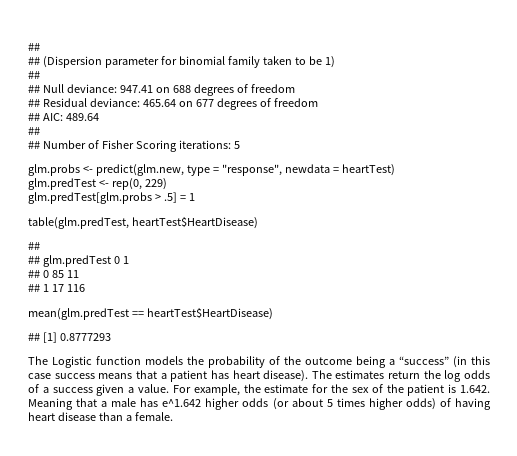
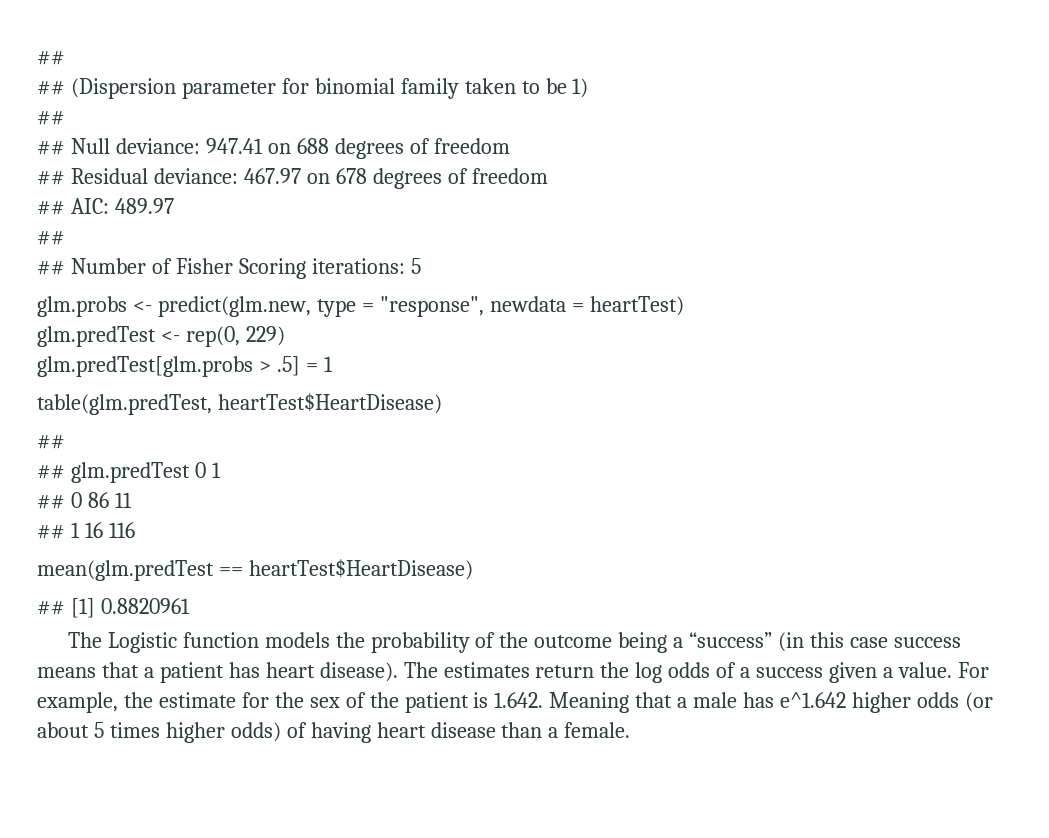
[142,99,214,107] 465.64 on 677 -> [243,168,367,184] 467.97 on 678
[65,113,99,121] 489.64 -> [114,198,174,214] 489.97
[51,270,64,278] 85 -> [87,492,109,508] 86
[51,284,64,292] 17 -> [84,522,103,538] 16
[59,333,111,341] 0.8777293 -> [100,598,190,614] 0.8820961

